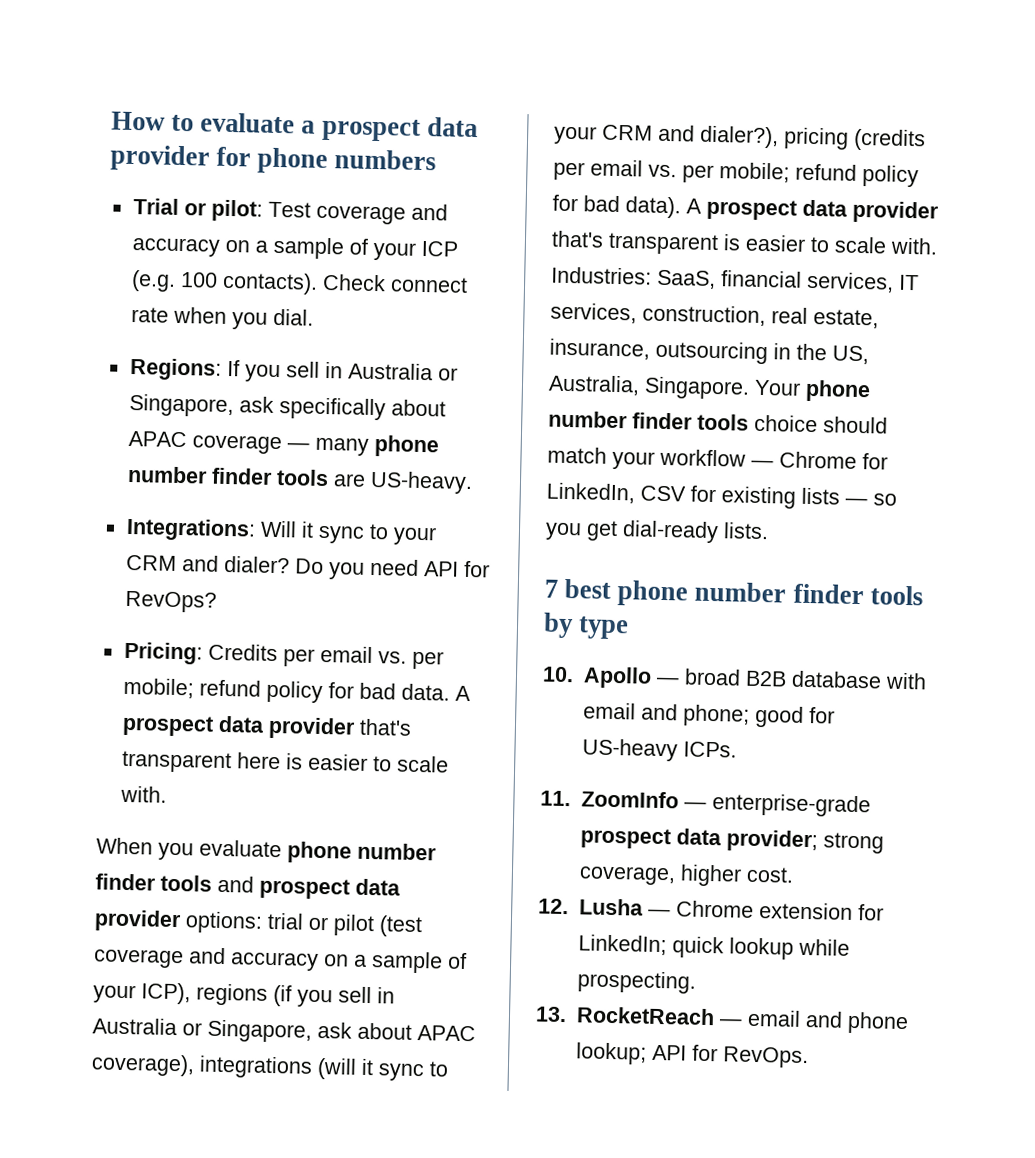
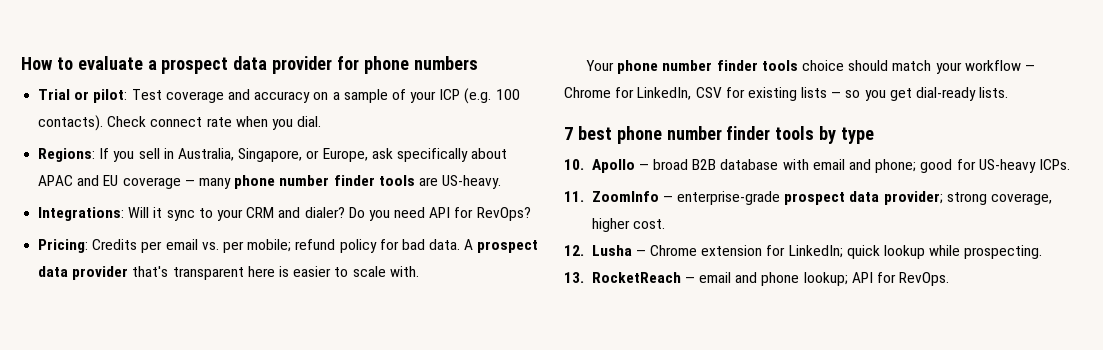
[347,362,458,381] [128,393,234,418] Australia or Singapore, -> [177,148,368,162] Australia, Singapore, or Europe,
(187, 439) none -> [77,175,119,186] and EU
[96,837,437,864] [95,873,401,900] [94,909,423,938] [93,947,467,974] [93,982,395,1008] [92,1017,476,1043] [91,1053,449,1082] [553,124,926,152] [553,159,919,188] [552,194,939,224] [551,230,938,256] [551,266,919,293] [550,302,879,329] [549,338,869,365] [548,374,750,400] When you evaluate phone number finder tools and prospect data provider options: trial or pilot (test coverage and accuracy on a sample of your ICP), regions (if you sell in Australia or Singapore, ask about APAC coverage), integrations (will it sync to your CRM and dialer?), pricing (credits per email vs. per mobile; refund policy for bad data). A prospect data provider that's transparent is easier to scale with. Industries: SaaS, financial services, IT services, construction, real estate, insurance, outsourcing in the US, Australia, Singapore. -> (419, 271) none

